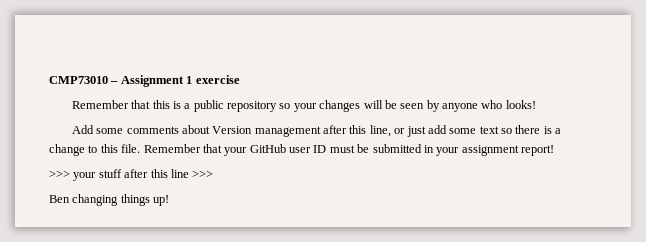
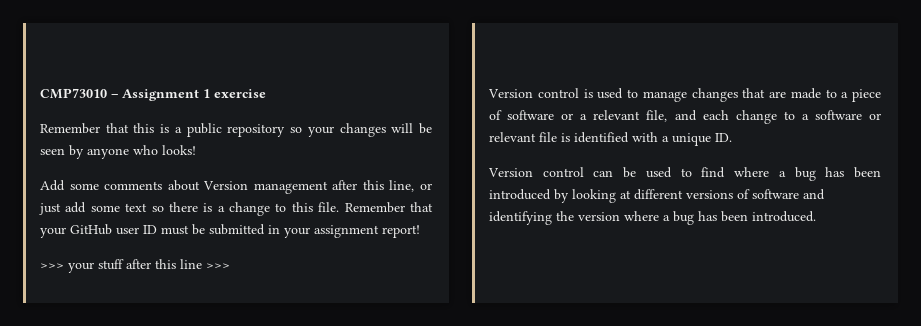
[49,194,170,206] Ben changing things up! -> [488,88,881,102] [489,110,881,124] [489,132,732,146] [488,167,881,181] [489,189,825,203] [489,211,816,225] Version control is used to manage changes that are made to a piece of software or a relevant file, and each change to a software or relevant file is identified with a unique ID. // Version control can be used to find where a bug has been introduced by looking at different versions of software and identifying the version where a bug has been introduced.

